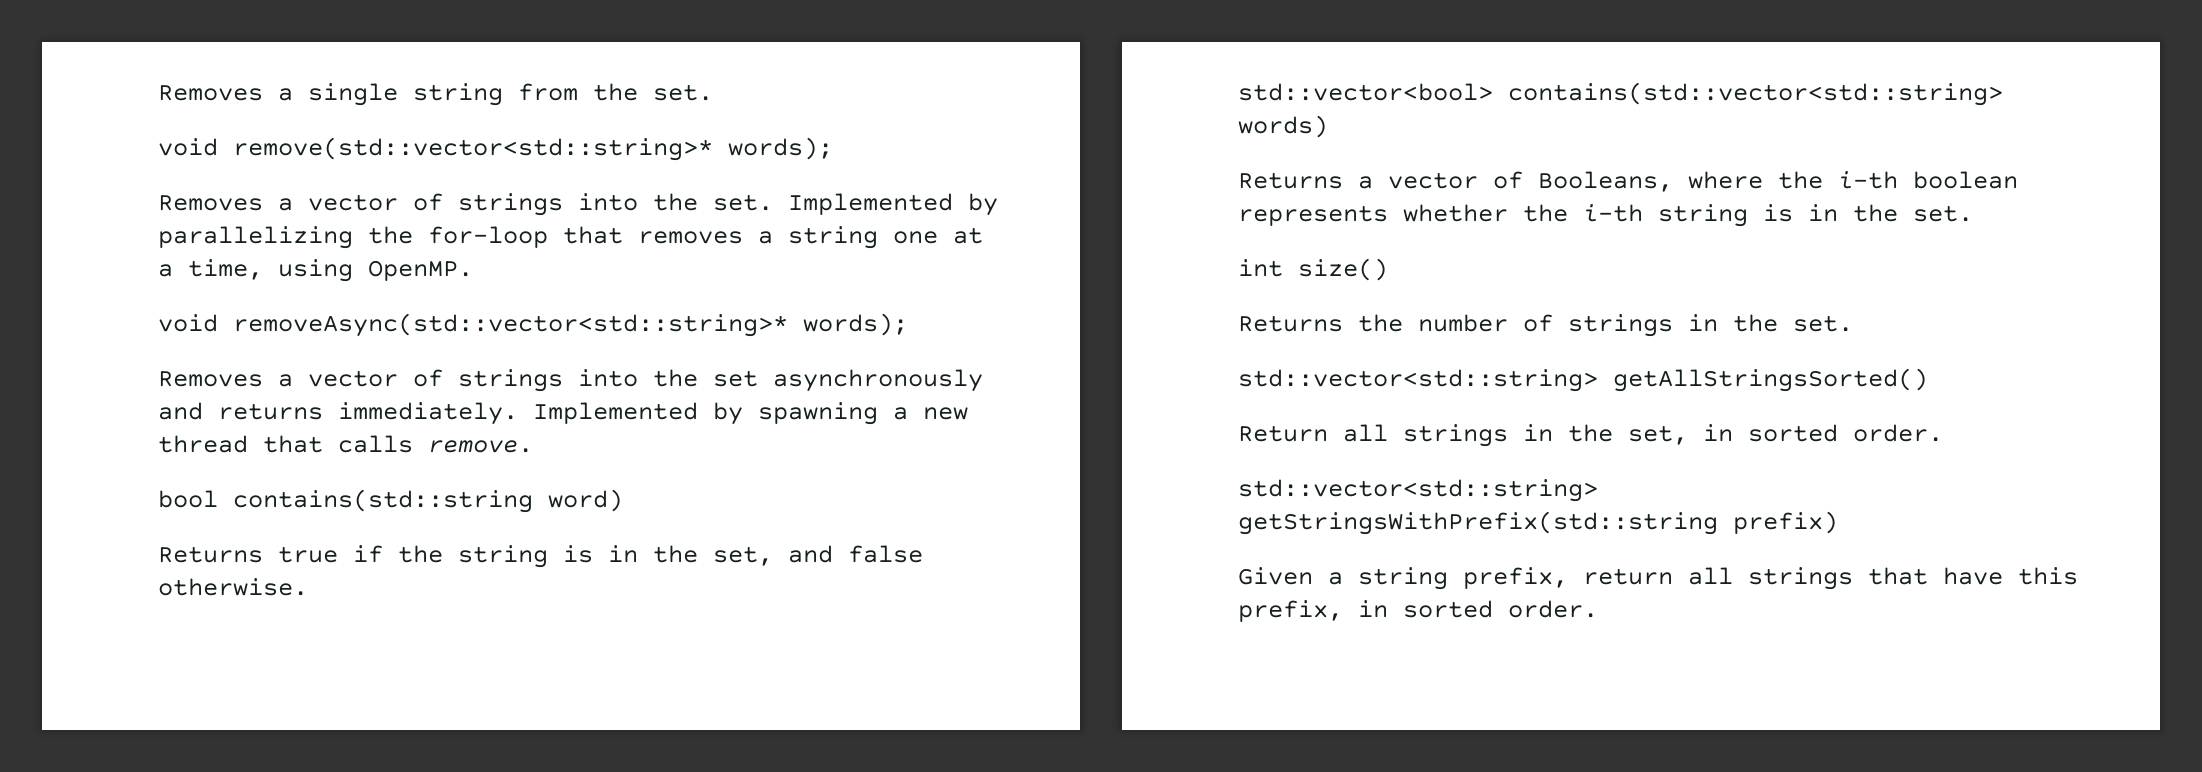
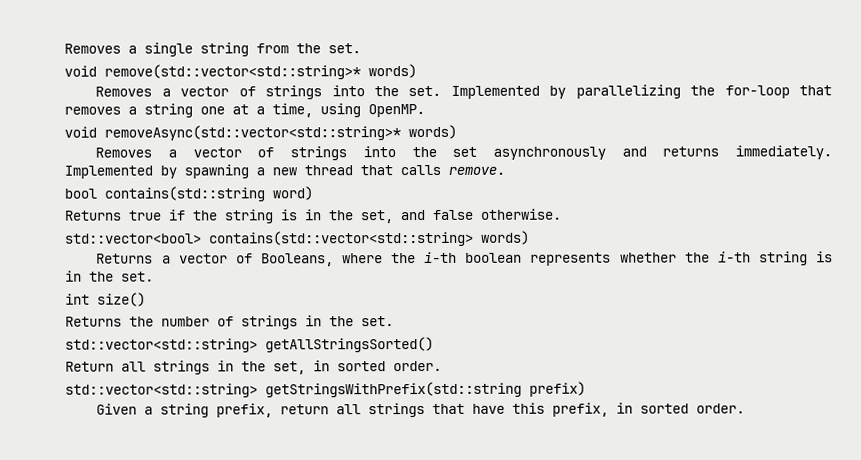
[728,137,833,160] words); -> [368,64,417,79] words)
[803,313,908,336] words); -> [408,124,457,140] words)

